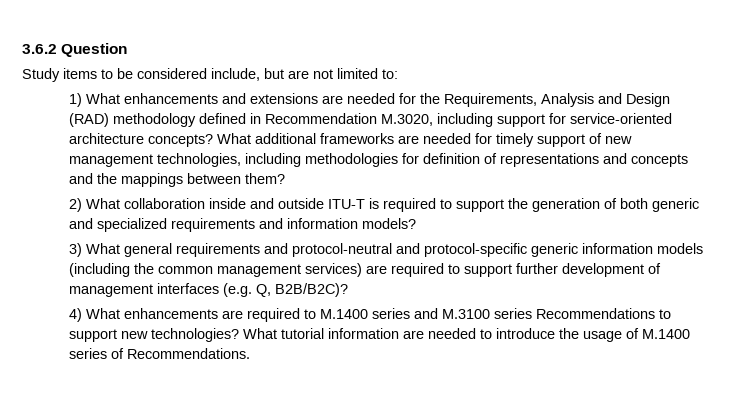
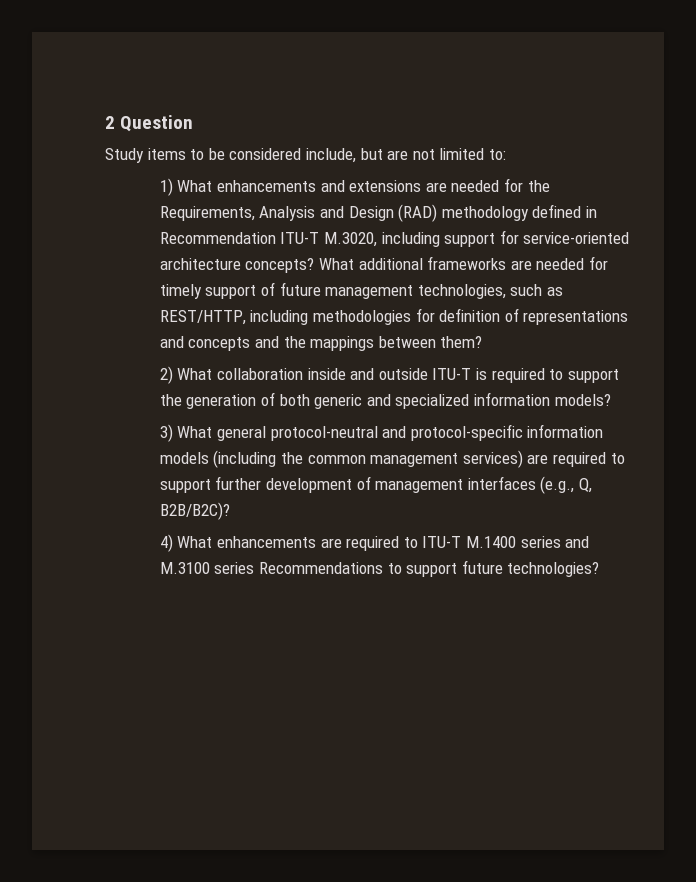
[22,44,57,54] 3.6.2 -> [105,116,115,129] 2
(377, 118) none -> [280,232,320,244] ITU-T
[604,136,632,144] new -> [279,282,321,296] future
(241, 160) none -> [510,284,563,296] [159,310,246,325] such as REST/HTTP,
[170,218,283,232] requirements and -> (470, 401) none
[175,243,288,257] requirements and -> (267, 433) none
[530,243,578,257] generic -> (523, 432) none
[222,283,252,297] (e.g. -> [540,476,575,494] (e.g.,
(316, 314) none -> [422,536,462,548] ITU-T
[120,328,690,342] [68,348,250,359] new technologies? What tutorial information are needed to introduce the usage of M.1400 series of Recommendations. -> [461,560,600,577] future technologies?

